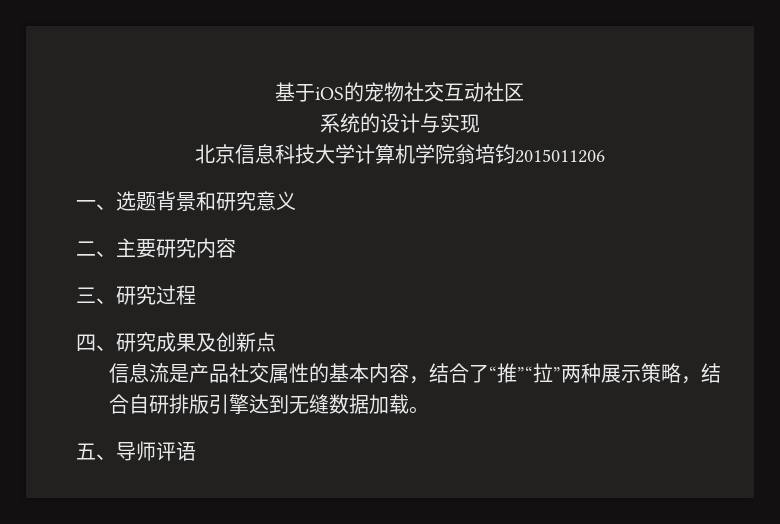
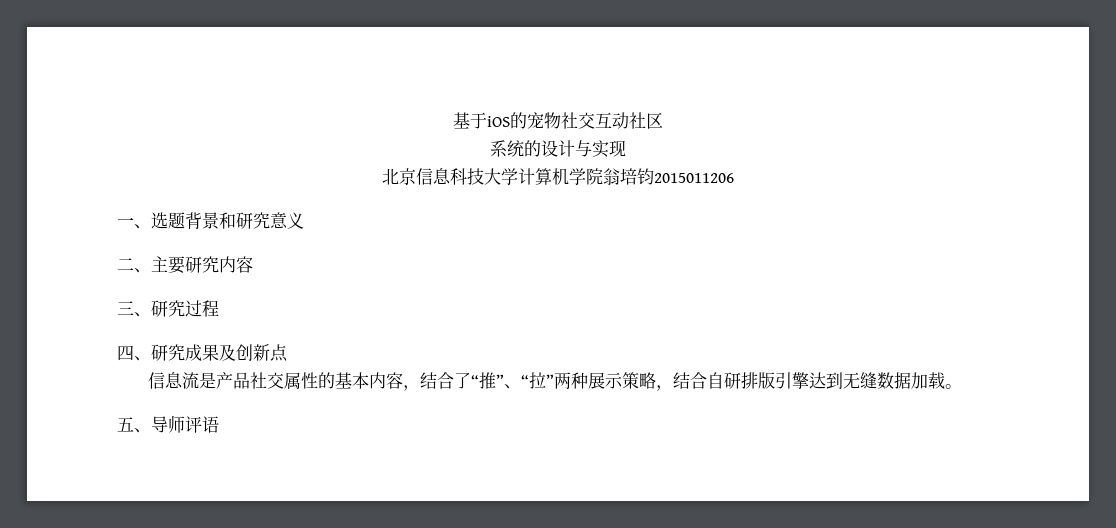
[517,366,534,381] ”“ -> [496,374,530,389] ”、“

